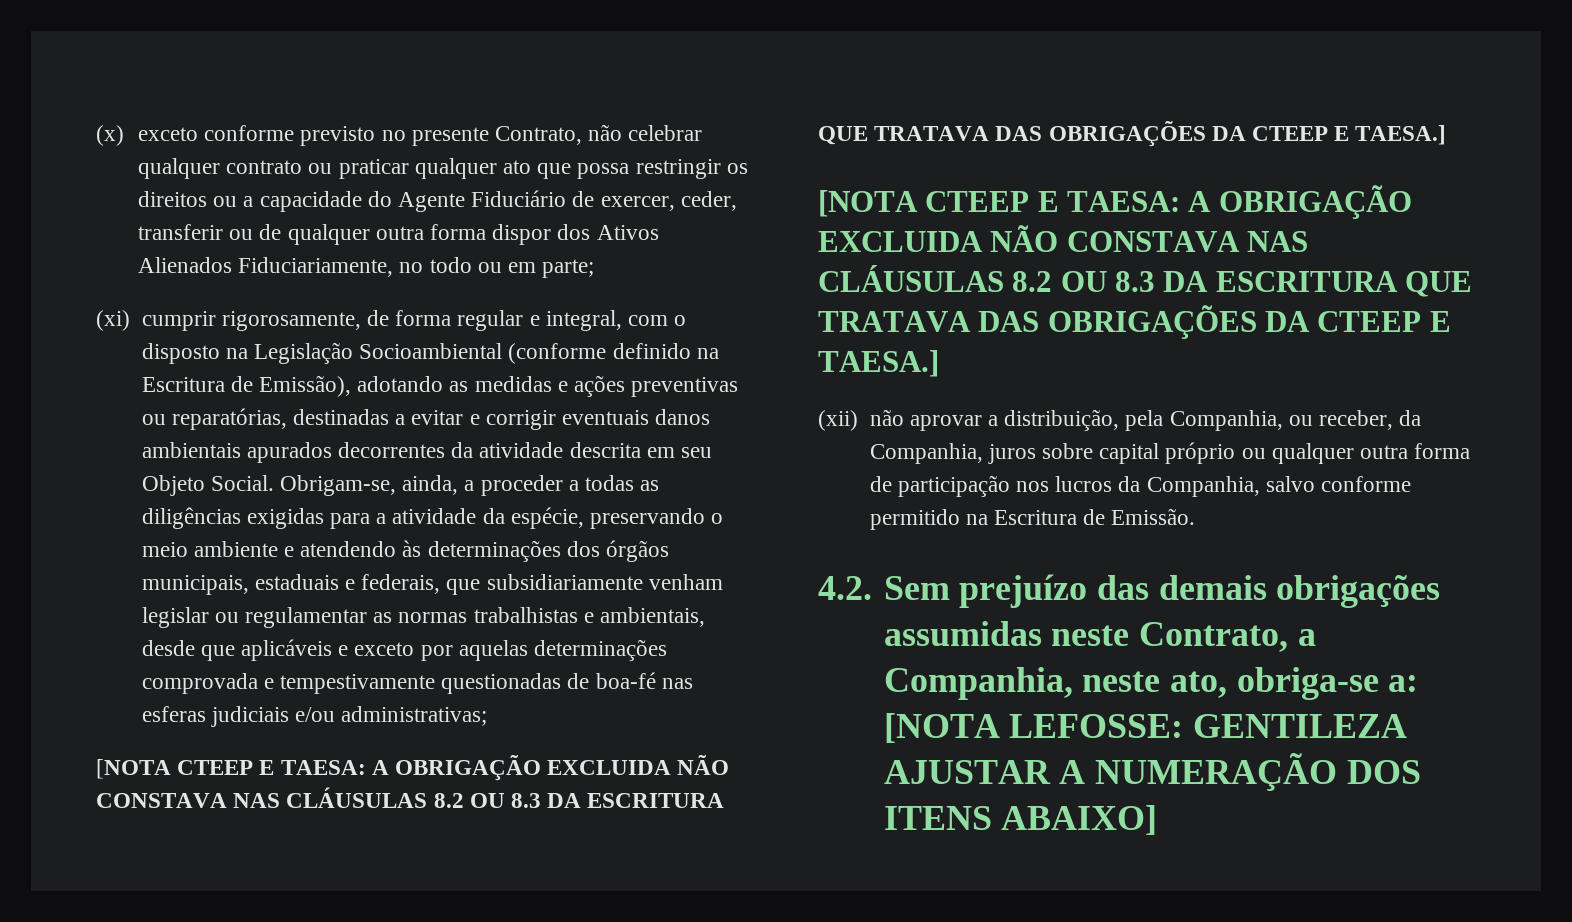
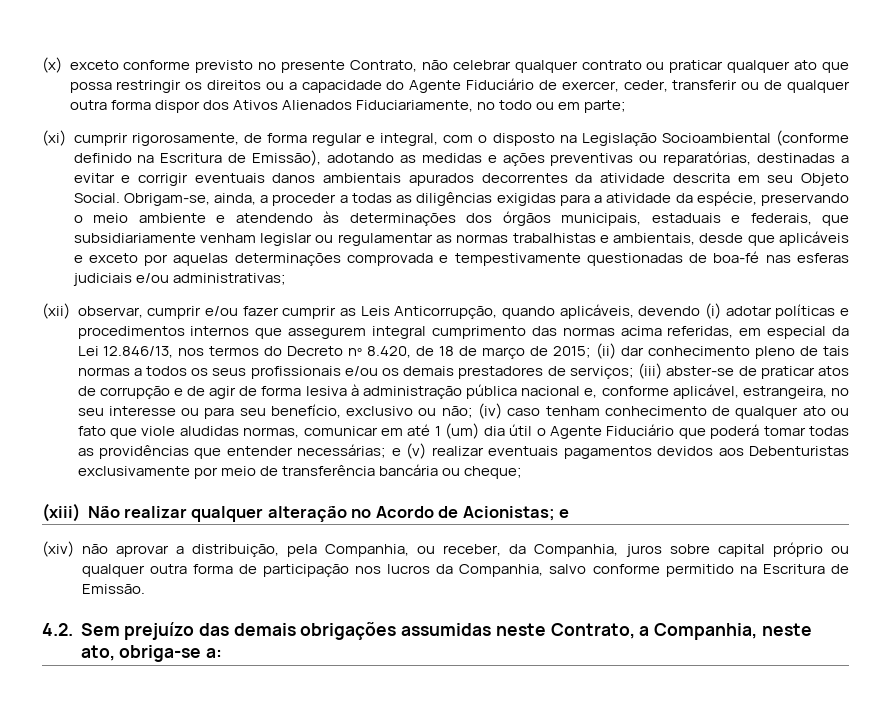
[96,755,730,781] [96,787,725,808] [818,121,1447,147] [818,185,1412,219] [818,225,1309,252] [818,265,1473,297] [818,305,1451,339] [818,350,939,377] [818,410,858,431] [NOTA CTEEP E TAESA: A OBRIGAÇÃO EXCLUIDA NÃO CONSTAVA NAS CLÁUSULAS 8.2 OU 8.3 DA ESCRITURA QUE TRATAVA DAS OBRIGAÇÕES DA CTEEP E TAESA.] // [NOTA CTEEP E TAESA: A OBRIGAÇÃO EXCLUIDA NÃO CONSTAVA NAS CLÁUSULAS 8.2 OU 8.3 DA ESCRITURA QUE TRATAVA DAS OBRIGAÇÕES DA CTEEP E TAESA.] // (xii) -> [42,303,850,319] [77,326,849,339] [77,343,850,359] [77,363,849,379] [77,384,849,399] [77,403,849,419] [77,423,849,439] [77,443,850,459] [77,464,522,479] [42,503,570,522] [42,541,74,557] (xii) observar, cumprir e/ou fazer cumprir as Leis Anticorrupção, quando aplicáveis, devendo (i) adotar políticas e procedimentos internos que assegurem integral cumprimento das normas acima referidas, em especial da Lei 12.846/13, nos termos do Decreto nº 8.420, de 18 de março de 2015; (ii) dar conhecimento pleno de tais normas a todos os seus profissionais e/ou os demais prestadores de serviços; (iii) abster-se de praticar atos de corrupção e de agir de forma lesiva à administração pública nacional e, conforme aplicável, estrangeira, no seu interesse ou para seu benefício, exclusivo ou não; (iv) caso tenham conhecimento de qualquer ato ou fato que viole aludidas normas, comunicar em até 1 (um) dia útil o Agente Fiduciário que poderá tomar todas as providências que entender necessárias; e (v) realizar eventuais pagamentos devidos aos Debenturistas exclusivamente por meio de transferência bancária ou cheque; // (xiii) Não realizar qualquer alteração no Acordo de Acionistas; e // (xiv)
[883,713,1407,743] [883,753,1421,791] [883,805,1158,835] [NOTA LEFOSSE: GENTILEZA AJUSTAR A NUMERAÇÃO DOS ITENS ABAIXO] -> (222, 653) none

